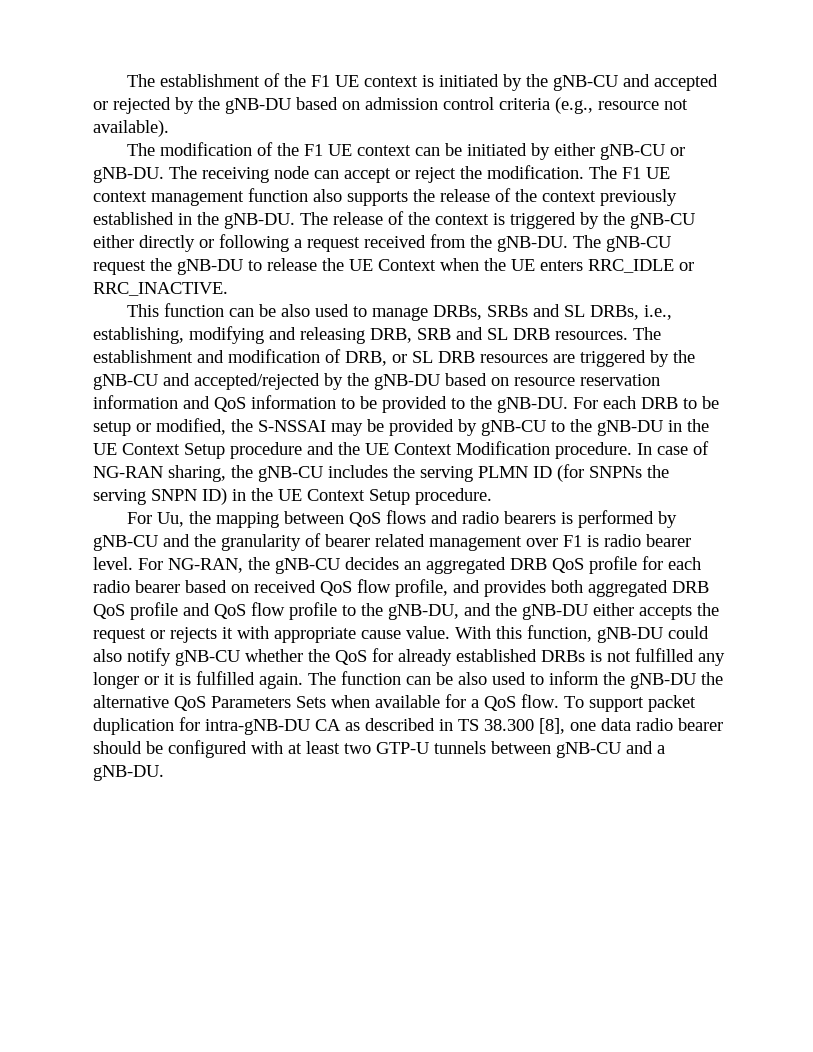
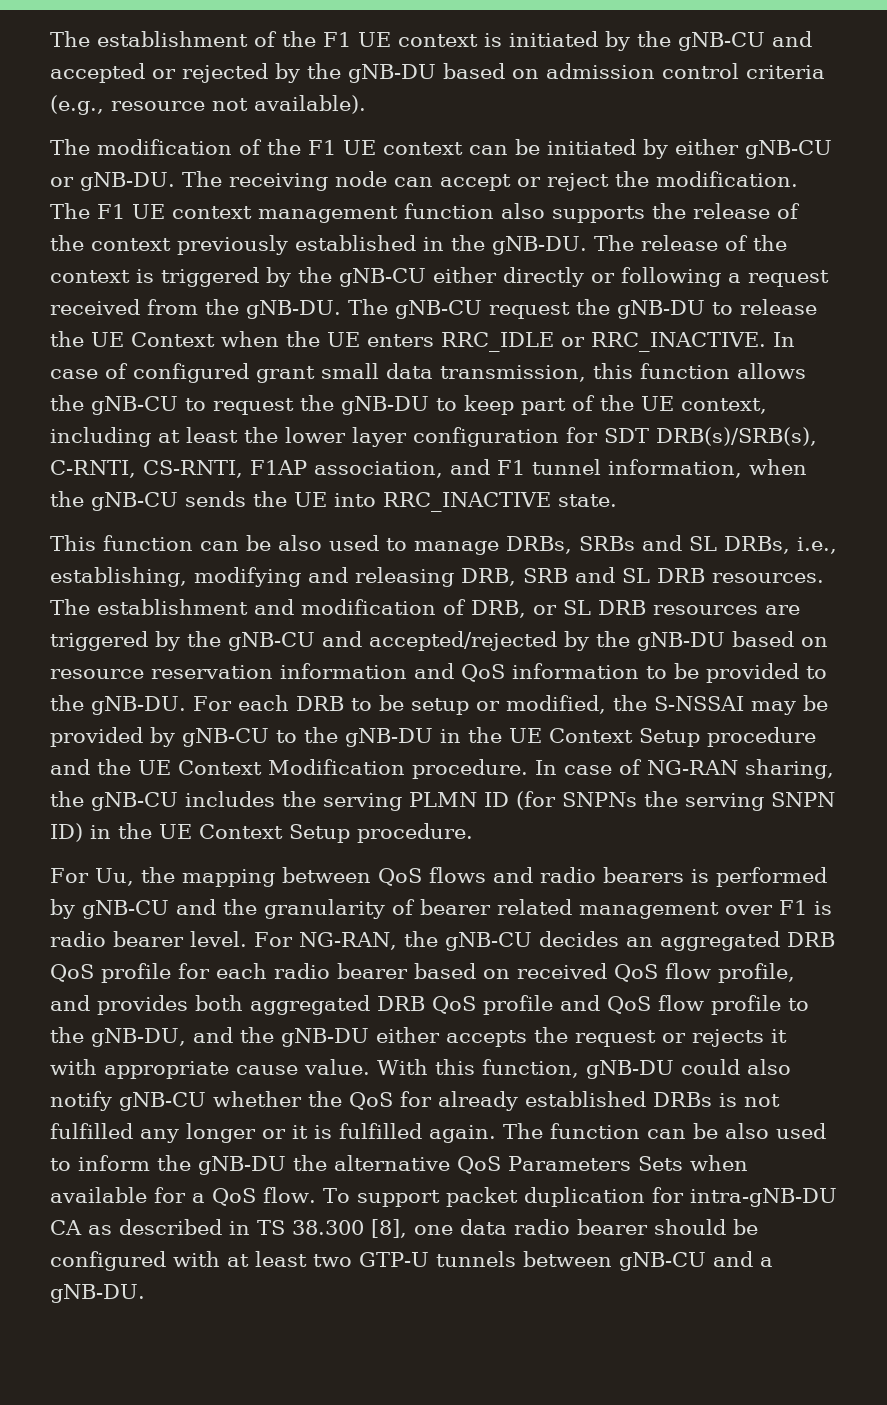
(228, 289) none -> [773,332,795,347] [50,363,806,383] [50,395,767,415] [50,427,817,447] [50,459,808,478] [50,491,617,512] In case of configured grant small data transmission, this function allows the gNB-CU to request the gNB-DU to keep part of the UE context, including at least the lower layer configuration for SDT DRB(s)/SRB(s), C-RNTI, CS-RNTI, F1AP association, and F1 tunnel information, when the gNB-CU sends the UE into RRC_INACTIVE state.

